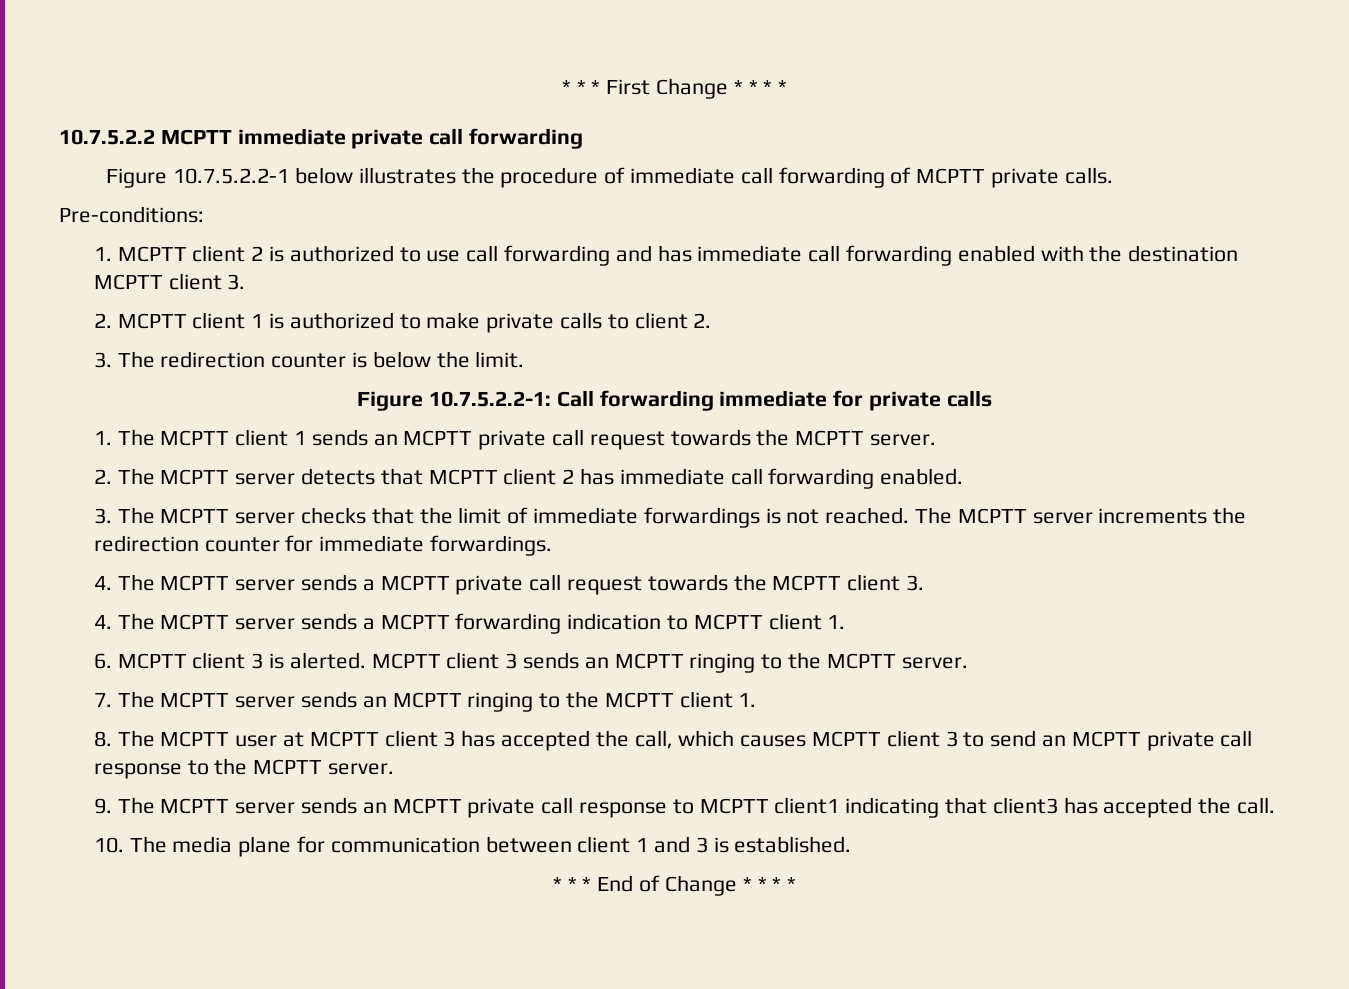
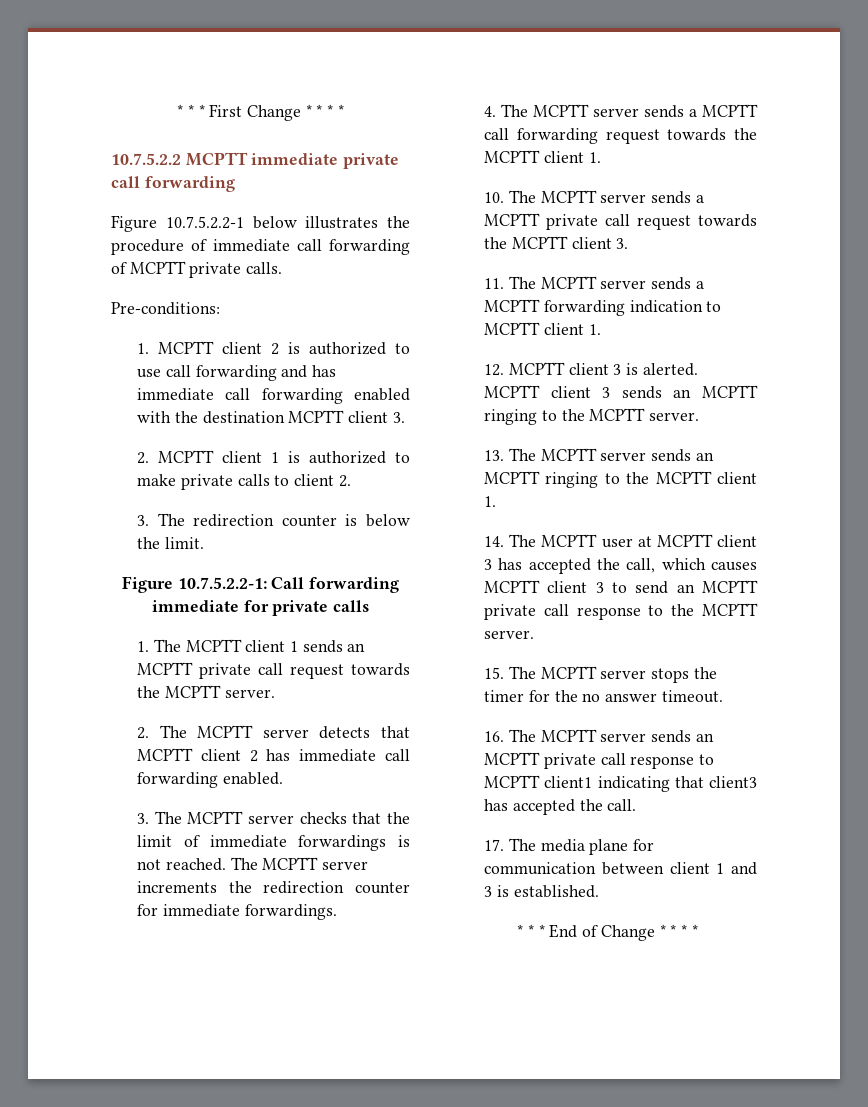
(450, 583) none -> [484,128,757,144] [484,150,601,163] [484,190,704,204] [484,213,541,226] call forwarding request towards the MCPTT client 1. // 10. The MCPTT server sends a MCPTT
[93,615,112,629] 4. -> [484,278,505,289] 11.
[93,653,112,669] 6. -> [484,364,505,376] 12.
[93,693,112,707] 7. -> [484,450,505,461] 13.
[93,731,112,747] 8. -> [484,536,505,547] 14.
[93,798,112,814] 9. -> [484,666,717,683] [484,690,723,703] [484,731,505,742] 15. The MCPTT server stops the timer for the no answer timeout. // 16.
[93,837,124,853] 10. -> [484,839,505,851] 17.

